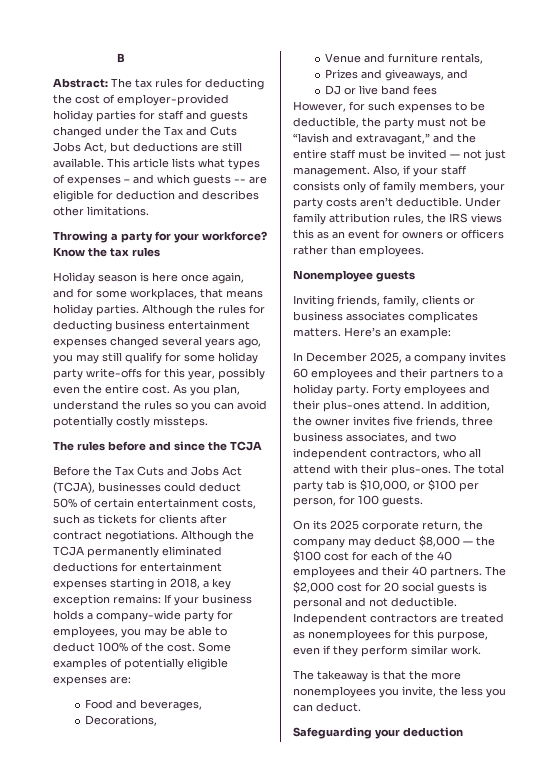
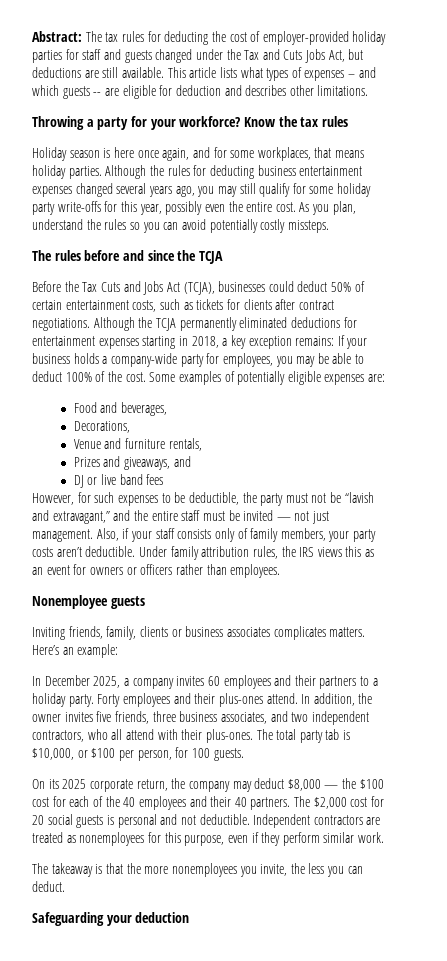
[117,53,126,63] B // -> (32, 36) none

